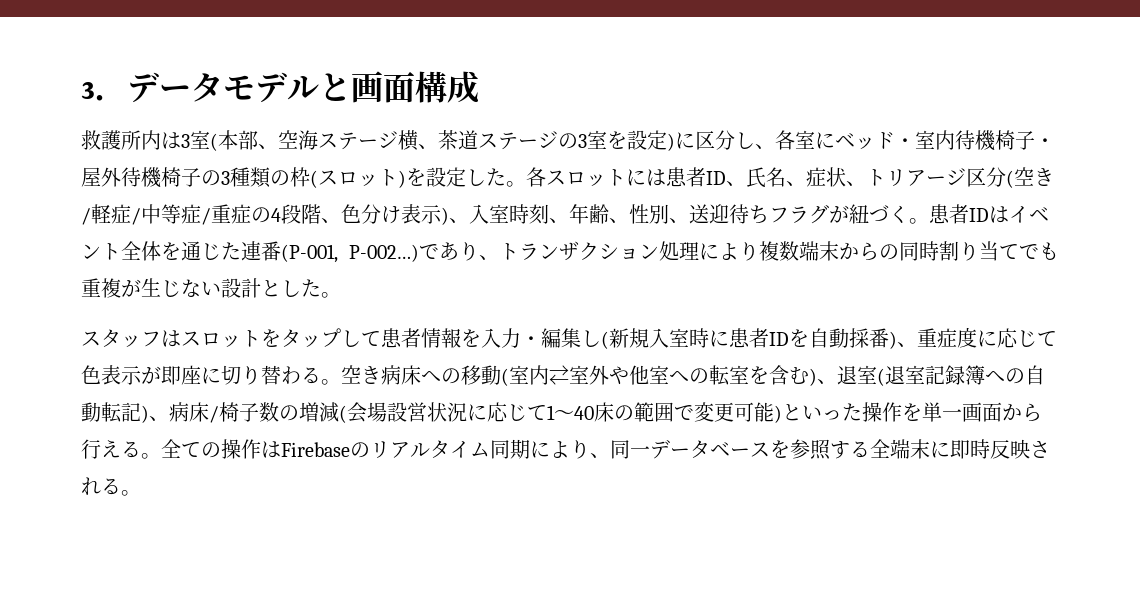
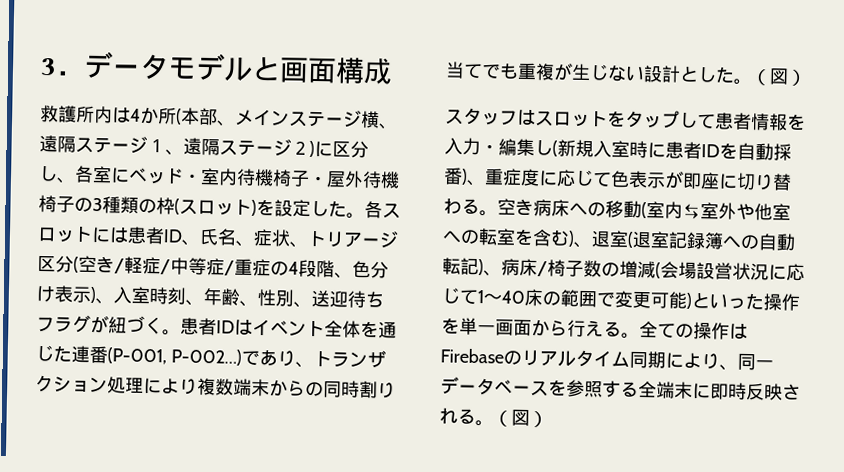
[181,130,210,149] 3室 -> [130,106,177,125] 4か所
[278,130,318,150] 空海 -> [234,108,290,126] メイン
[438,130,667,150] 茶道ステージの3室を設定 -> [39,134,310,157] 遠隔ステージ１、遠隔ステージ２
(341, 295) none -> [751,68,807,87] （図）
(141, 493) none -> [493,409,548,428] （図）

